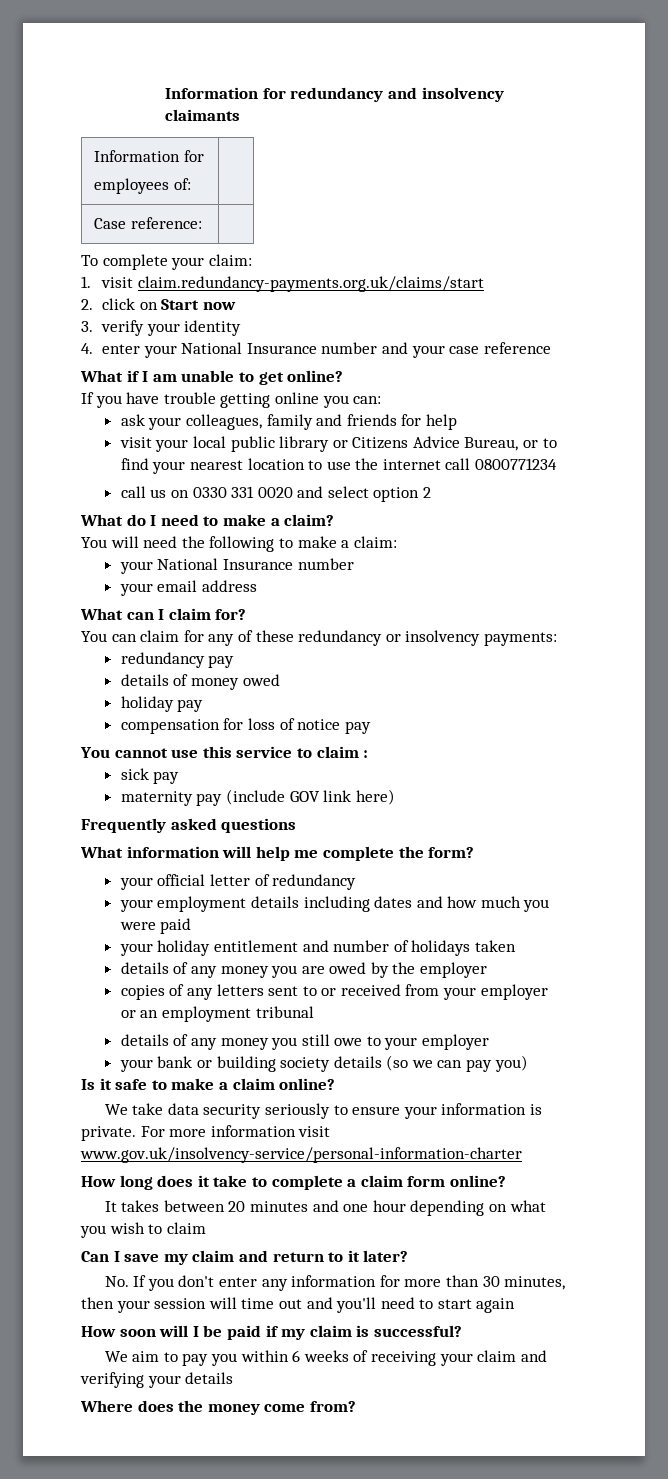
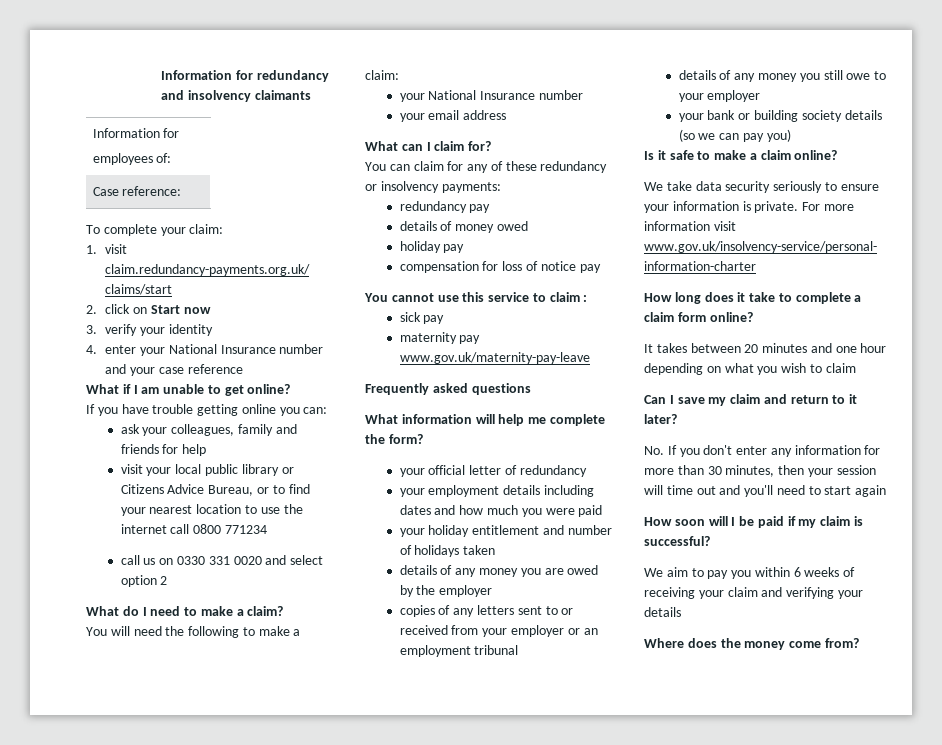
[475,458,558,470] 0800771234 -> [193,524,268,534] 0800 771234
[225,789,395,805] (include GOV link here) -> [399,352,590,364] www.gov.uk/maternity-pay-leave

